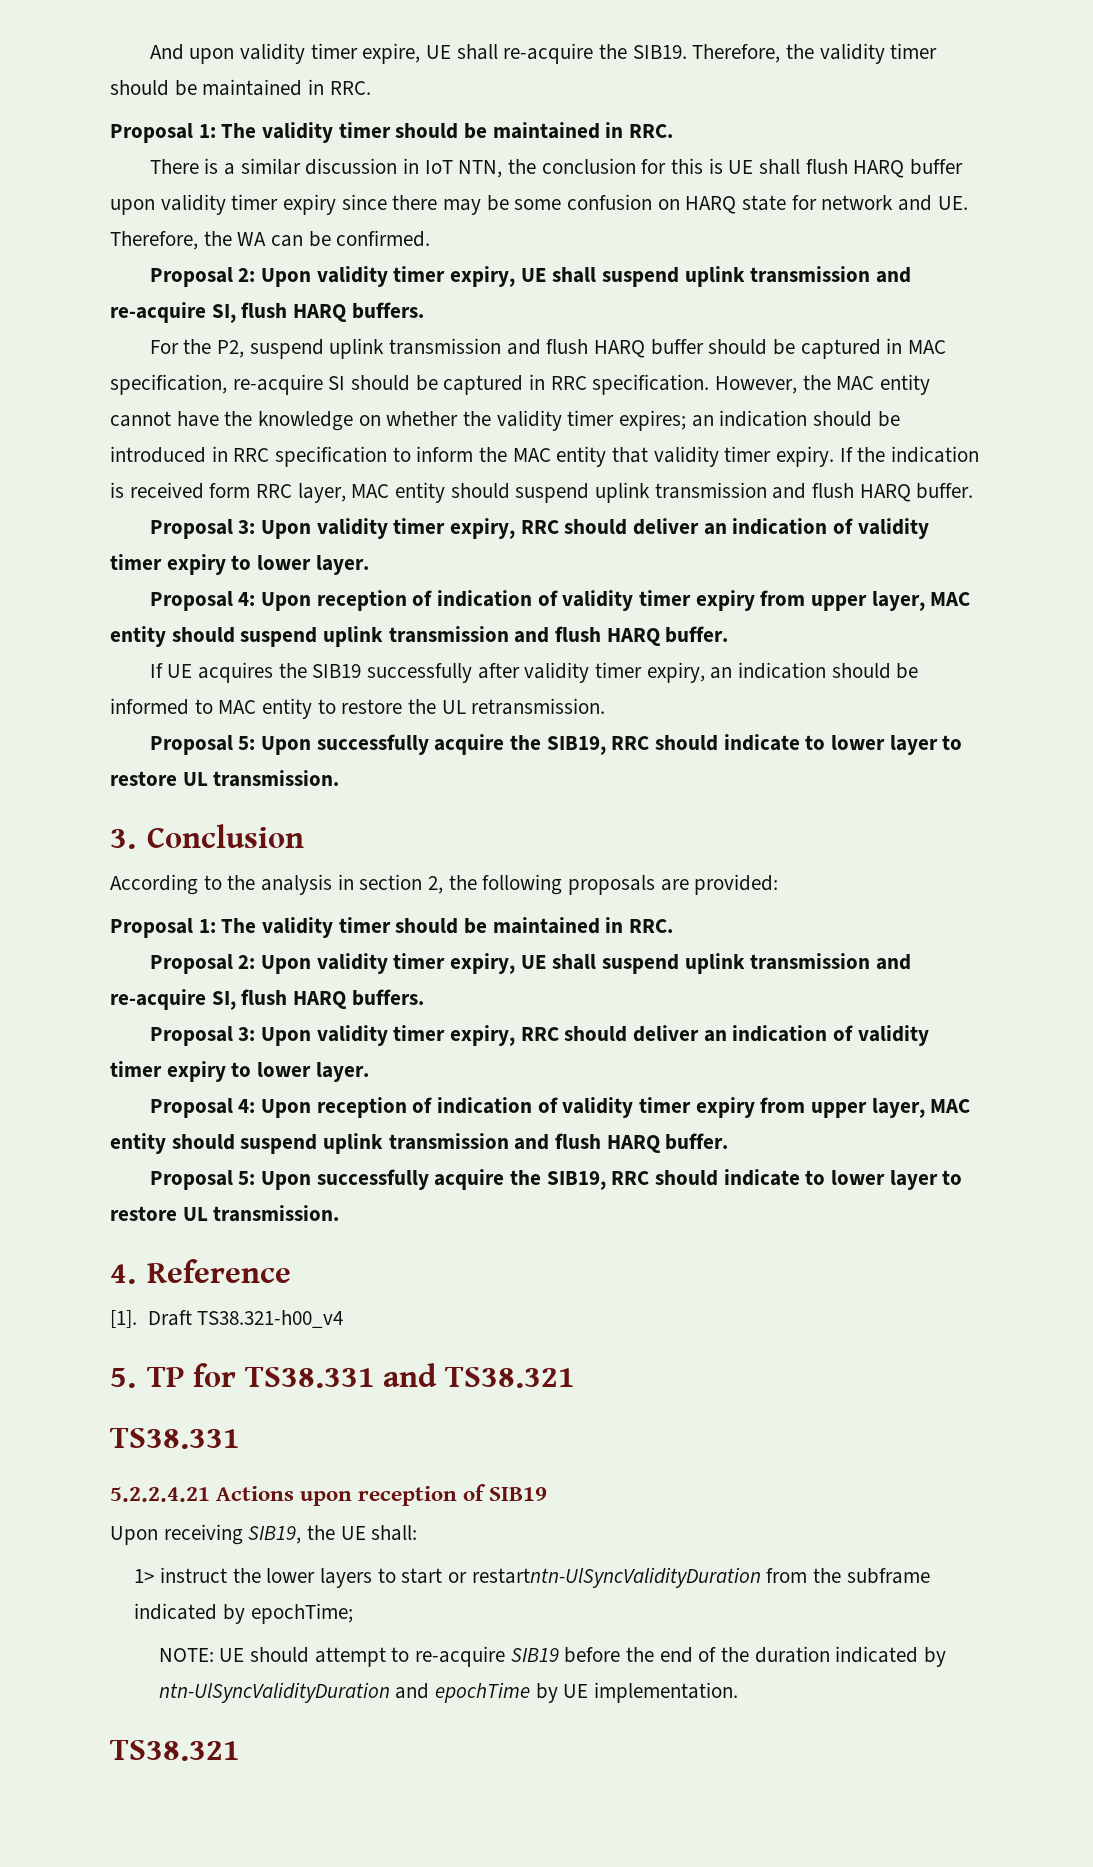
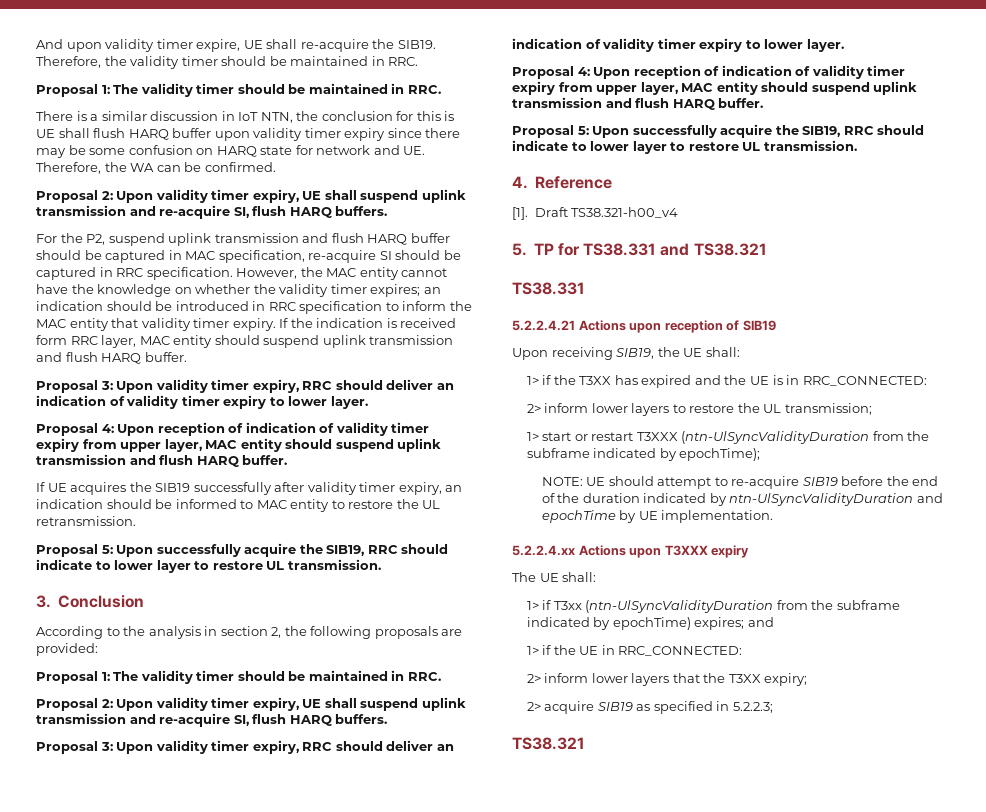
[159,1567,930,1588] [134,1603,353,1624] instruct the lower layers to start or restartntn-UlSyncValidityDuration from the subframe indicated by epochTime; -> [542,375,927,388] [526,403,872,416] [526,431,930,444] [526,448,761,461] if the T3XX has expired and the UE is in RRC_CONNECTED: // 2> inform lower layers to restore the UL transmission; // 1> start or restart T3XXX (ntn-UlSyncValidityDuration from the subframe indicated by epochTime);
(738, 1692) none -> [512,545,750,558] [512,572,597,582] [526,600,900,613] [526,617,774,630] [526,645,743,656] [526,673,808,686] [526,701,773,714] // 5.2.2.4.xx Actions upon T3XXX expiry // The UE shall: // 1> if T3xx (ntn-UlSyncValidityDuration from the subframe indicated by epochTime) expires; and // 1> if the UE in RRC_CONNECTED: // 2> inform lower layers that the T3XX expiry; // 2> acquire SIB19 as specified in 5.2.2.3;

